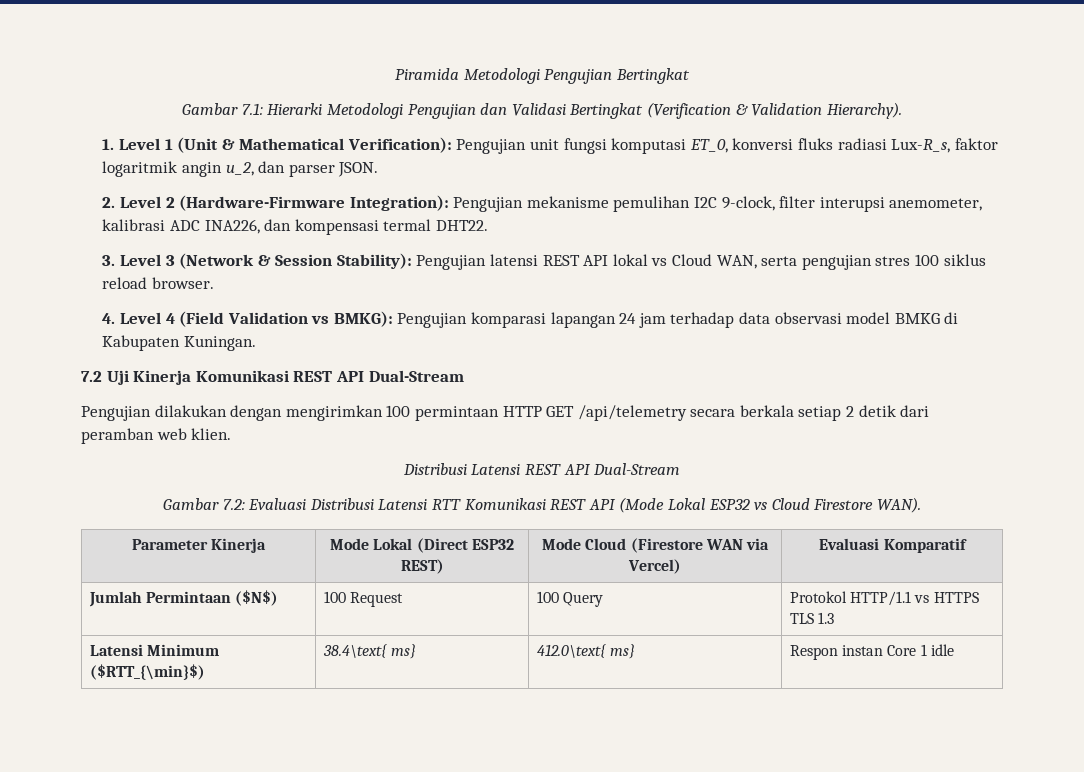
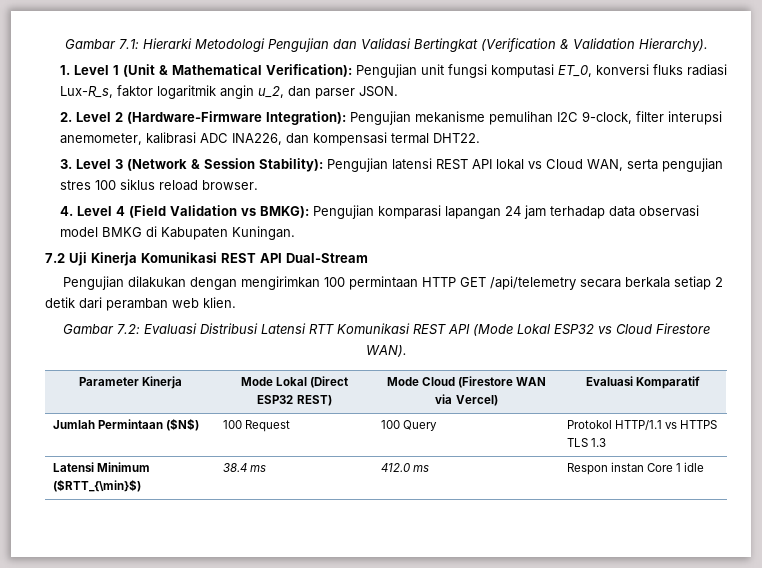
[395,68,690,84] Piramida Metodologi Pengujian Bertingkat // -> (64, 44) none
[402,463,681,475] // Distribusi Latensi REST API Dual-Stream -> (236, 302) none
[322,644,417,659] [536,644,636,659] 38.4\text{ ms} | 412.0\text{ ms} -> [222,463,266,472] [380,463,429,472] 38.4 ms | 412.0 ms

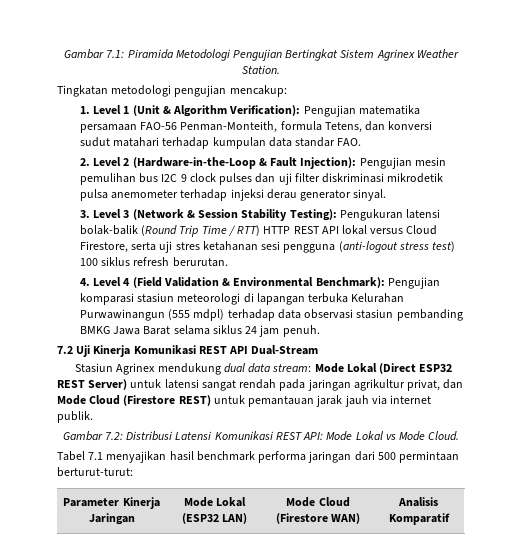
[142,38,192,49] Hierarki -> [127,49,174,59] Piramida
[332,38,708,52] dan Validasi Bertingkat (Verification & Validation Hierarchy). -> [285,49,459,61] [242,65,280,74] [57,85,287,97] Bertingkat Sistem Agrinex Weather Station. // Tingkatan metodologi pengujian mencakup:
[171,64,262,75] Mathematical -> [173,105,228,117] Algorithm
[420,64,727,78] [59,85,398,99] [59,111,722,125] [59,132,480,146] unit fungsi komputasi ET_0, konversi fluks radiasi Lux-R_s, faktor logaritmik angin u_2, dan parser JSON. // 2. Level 2 (Hardware-Firmware Integration): Pengujian mekanisme pemulihan I2C 9-clock, filter interupsi anemometer, kalibrasi ADC INA226, dan kompensasi termal DHT22. -> [358,105,420,115] [79,121,433,133] [79,137,362,149] [79,157,446,169] [79,173,444,185] [79,189,387,201] matematika persamaan FAO-56 Penman-Monteith, formula Tetens, dan konversi sudut matahari terhadap kumpulan data standar FAO. // 2. Level 2 (Hardware-in-the-Loop & Fault Injection): Pengujian mesin pemulihan bus I2C 9 clock pulses dan uji filter diskriminasi mikrodetik pulsa anemometer terhadap injeksi derau generator sinyal.
[258,158,723,172] [59,179,258,191] Stability): Pengujian latensi REST API lokal vs Cloud WAN, serta pengujian stres 100 siklus reload browser. -> [241,209,440,221] [79,225,438,237] [79,241,455,253] [79,257,228,267] Stability Testing): Pengukuran latensi bolak-balik (Round Trip Time / RTT) HTTP REST API lokal versus Cloud Firestore, serta uji stres ketahanan sesi pengguna (anti-logout stress test) 100 siklus refresh berurutan.
[240,205,699,219] [59,226,295,240] vs BMKG): Pengujian komparasi lapangan 24 jam terhadap data observasi model BMKG di Kabupaten Kuningan. -> [222,277,440,289] [79,293,405,305] [79,309,463,321] [79,325,320,337] & Environmental Benchmark): Pengujian komparasi stasiun meteorologi di lapangan terbuka Kelurahan Purwawinangun (555 mdpl) terhadap data observasi stasiun pembanding BMKG Jawa Barat selama siklus 24 jam penuh.
[63,276,724,290] [45,297,236,311] [62,323,710,336] [365,345,407,357] [78,376,183,389] [240,376,349,388] [257,395,332,406] [386,376,547,388] [435,394,498,406] [585,376,701,389] [52,418,199,431] [222,420,290,432] [380,420,437,431] [566,420,718,431] [566,438,606,447] [52,462,150,472] [52,479,141,492] [222,463,266,472] [380,463,429,472] [566,462,705,475] Pengujian dilakukan dengan mengirimkan 100 permintaan HTTP GET /api/telemetry secara berkala setiap 2 detik dari peramban web klien. // Gambar 7.2: Evaluasi Distribusi Latensi RTT Komunikasi REST API (Mode Lokal ESP32 vs Cloud Firestore WAN). // Parameter Kinerja | Mode Lokal (Direct ESP32 REST) | Mode Cloud (Firestore WAN via Vercel) | Evaluasi Komparatif // Jumlah Permintaan ($N$) | 100 Request | 100 Query | Protokol HTTP/1.1 vs HTTPS TLS 1.3 // Latensi Minimum ($RTT_{\min}$) | 38.4 ms | 412.0 ms | Respon instan Core 1 idle -> [75,363,453,375] [57,379,464,391] [57,395,432,407] [57,411,93,423] [62,431,460,441] [57,451,460,463] [57,467,133,477] [63,497,160,509] [88,513,135,525] [183,497,247,507] [181,513,248,524] [286,497,350,507] [275,513,361,524] [398,497,438,507] [388,513,450,525] Stasiun Agrinex mendukung dual data stream: Mode Lokal (Direct ESP32 REST Server) untuk latensi sangat rendah pada jaringan agrikultur privat, dan Mode Cloud (Firestore REST) untuk pemantauan jarak jauh via internet publik. // Gambar 7.2: Distribusi Latensi Komunikasi REST API: Mode Lokal vs Mode Cloud. // Tabel 7.1 menyajikan hasil benchmark performa jaringan dari 500 permintaan berturut-turut: // Parameter Kinerja Jaringan | Mode Lokal (ESP32 LAN) | Mode Cloud (Firestore WAN) | Analisis Komparatif

